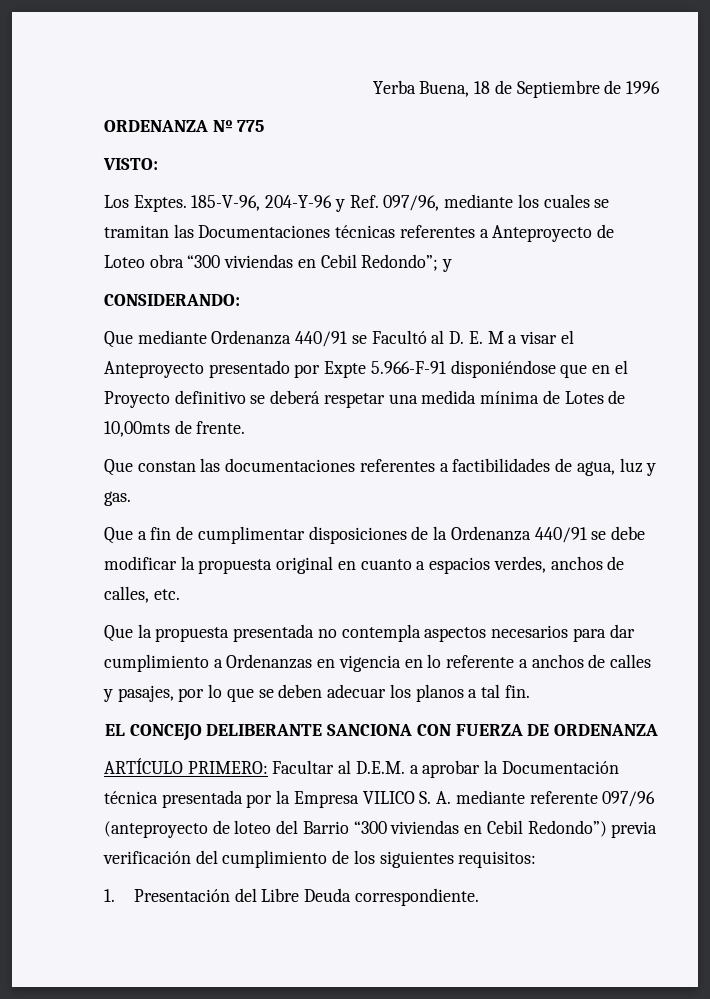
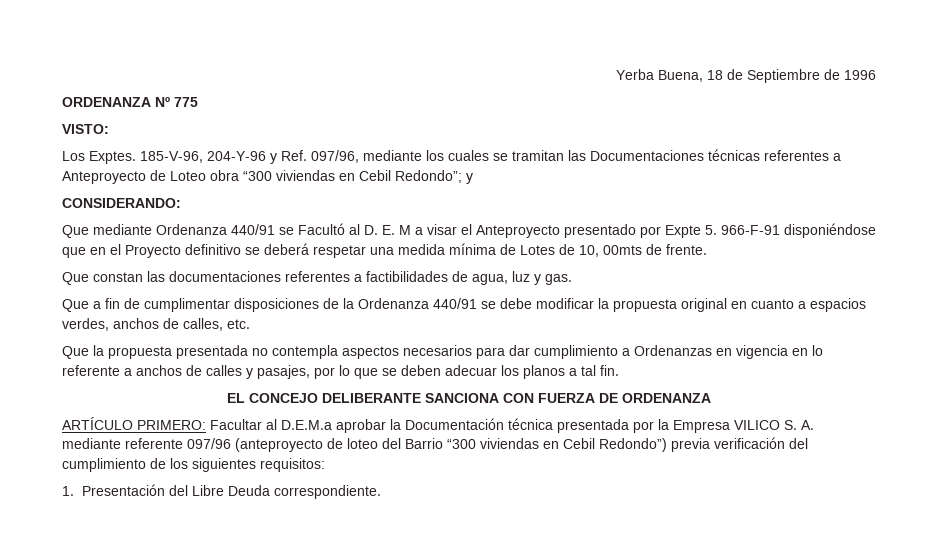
[370,361,446,374] 5.966-F-91 -> [705,225,780,235] 5. 966-F-91
[104,421,170,437] 10,00mts -> [579,245,642,257] 10, 00mts
[355,761,419,774] D.E.M. a -> [281,420,332,430] D.E.M.a

